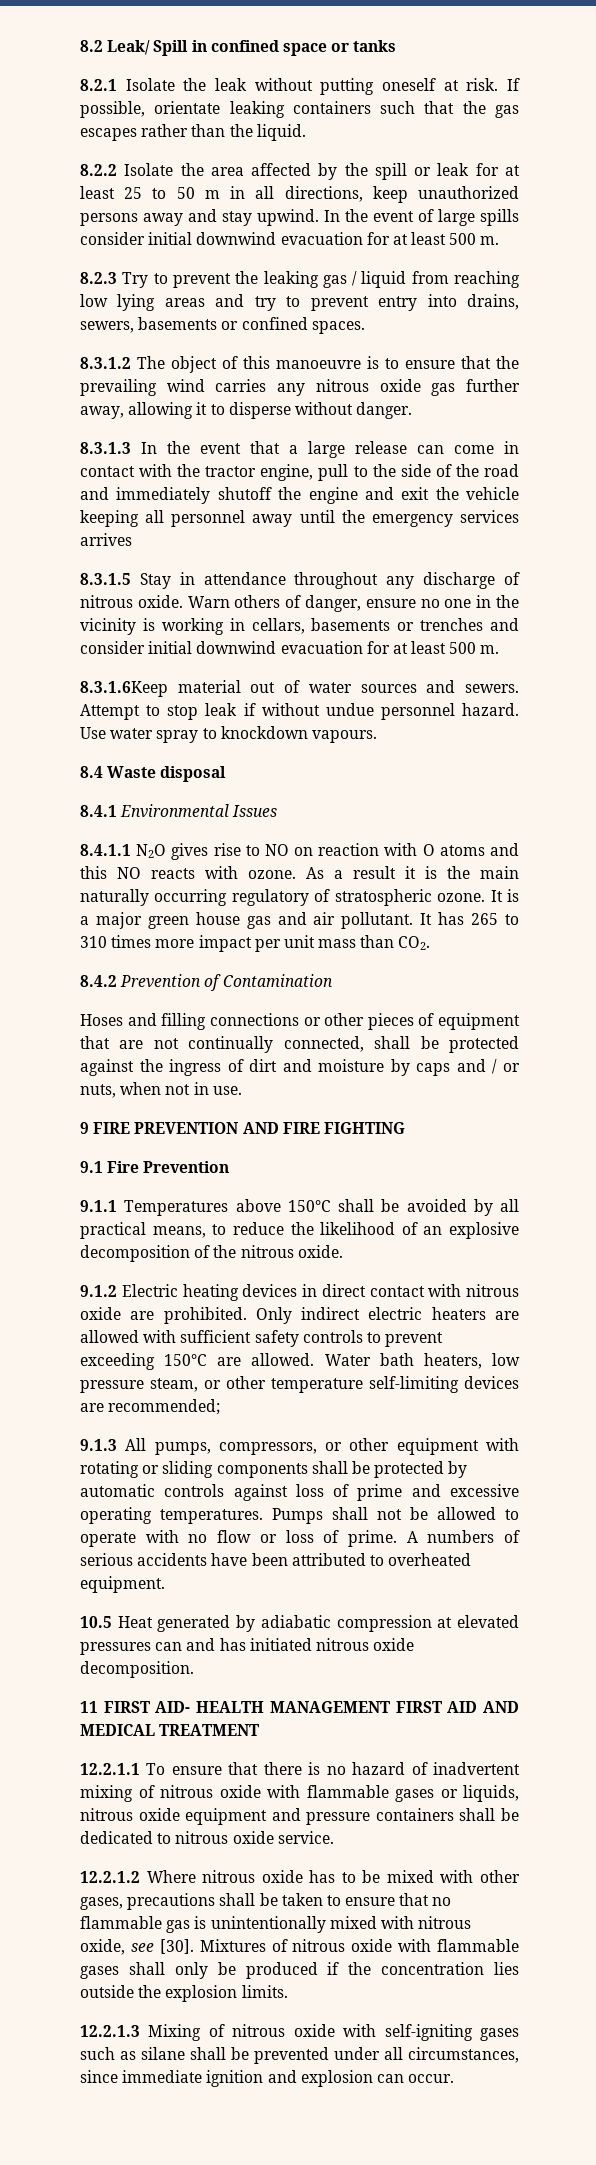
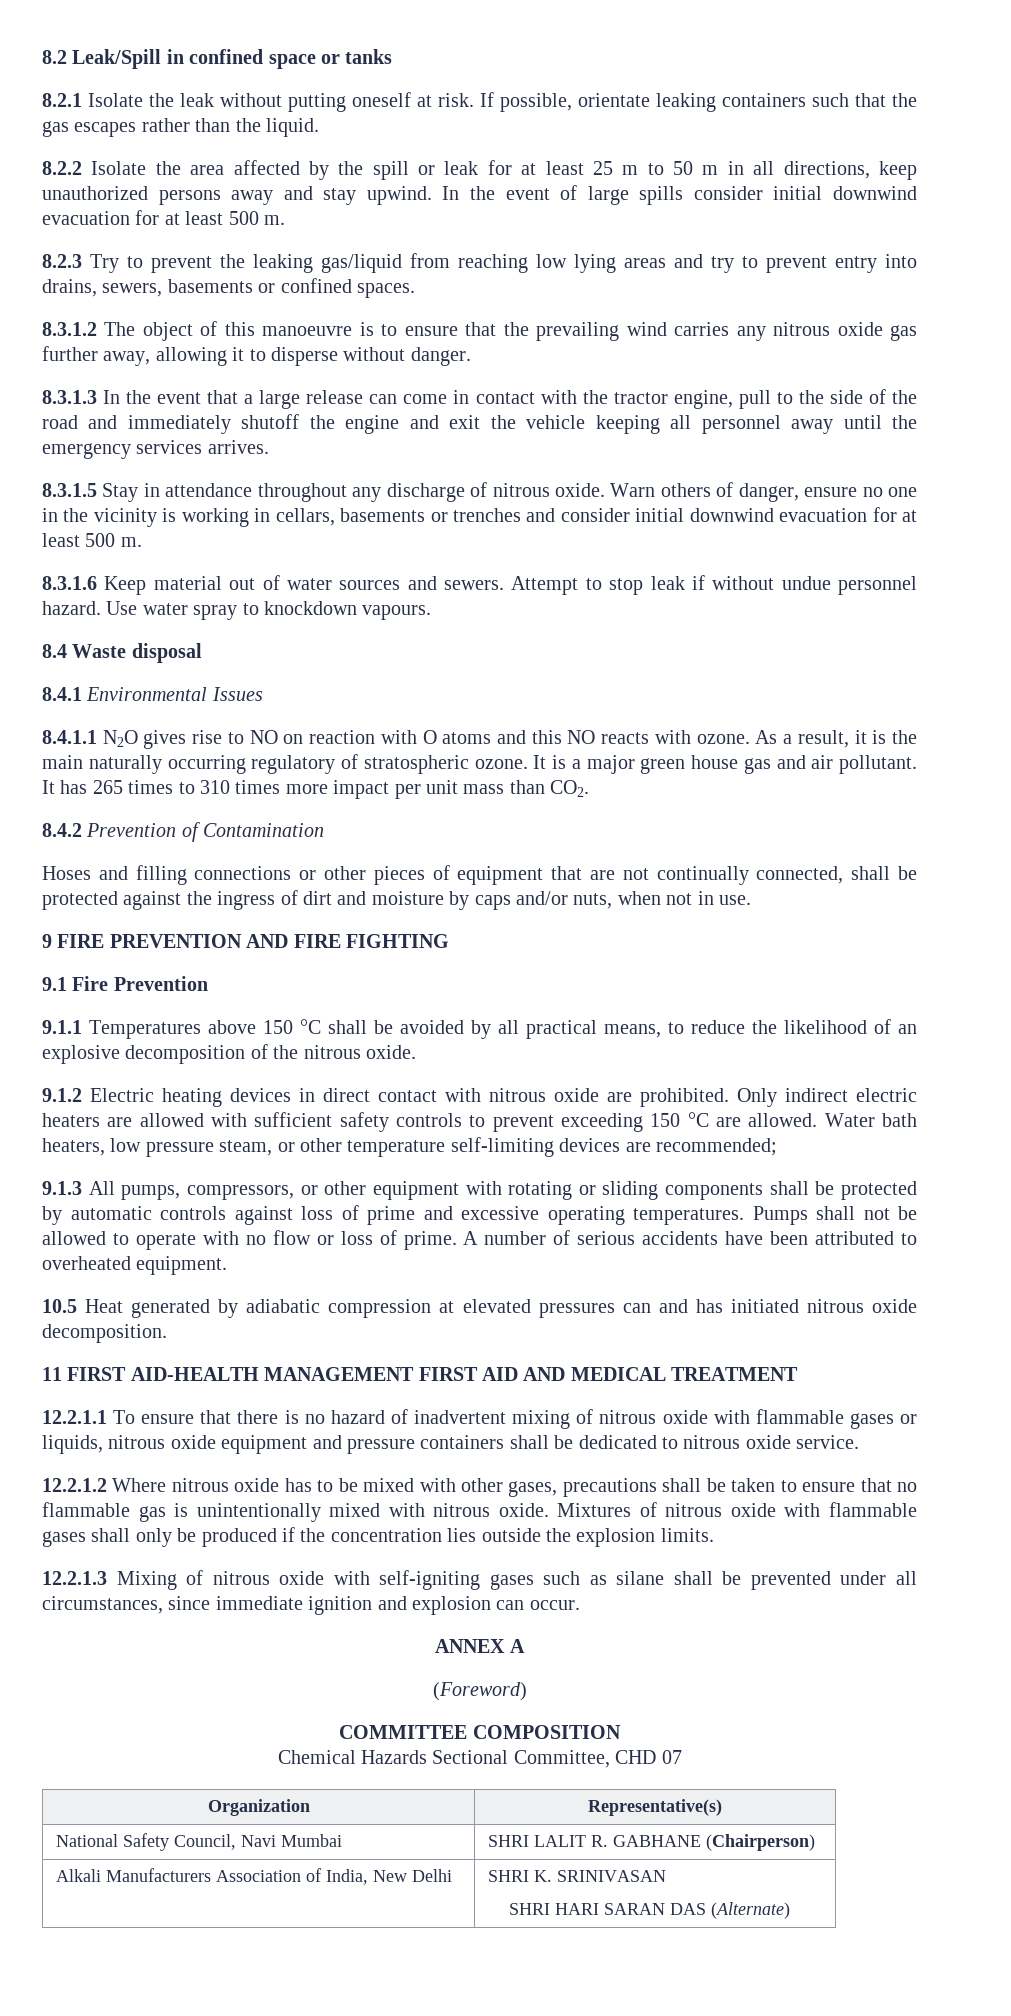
[107,40,189,56] Leak/ Spill -> [72,49,162,69] Leak/Spill
(143, 193) none -> [622,165,639,175] m
[322,271,407,288] gas / liquid -> [321,254,402,273] gas/liquid
[80,533,132,546] arrives -> [207,440,269,454] arrives.
[80,681,168,697] 8.3.1.6Keep -> [42,576,147,595] 8.3.1.6 Keep
[353,866,396,879] result -> [797,730,849,748] result,
(499, 919) none -> [128,780,174,794] times
[456,1059,520,1074] and / or -> [515,891,568,905] and/or
[287,1200,331,1212] 150°C -> [263,1019,321,1034] 150 °C
[164,1354,208,1366] 150°C -> [650,1112,709,1127] 150 °C
[427,1530,495,1543] numbers -> [484,1231,547,1245] number
[155,1701,265,1713] AID- HEALTH -> [130,1367,259,1381] AID-HEALTH
[80,1939,194,1955] oxide, see [30]. -> [498,1503,549,1517] oxide.
(455, 2078) none -> [435,1639,525,1653] [432,1682,527,1701] [339,1725,621,1739] [277,1750,682,1768] [207,1799,310,1816] [588,1799,722,1816] [55,1833,342,1851] [487,1834,815,1851] [55,1868,452,1885] [487,1870,666,1882] [508,1902,790,1919] // ANNEX A // (Foreword) // COMMITTEE COMPOSITION // Chemical Hazards Sectional Committee, CHD 07 // Organization | Representative(s) // National Safety Council, Navi Mumbai | SHRI LALIT R. GABHANE (Chairperson) // Alkali Manufacturers Association of India, New Delhi | SHRI K. SRINIVASAN // SHRI HARI SARAN DAS (Alternate)

